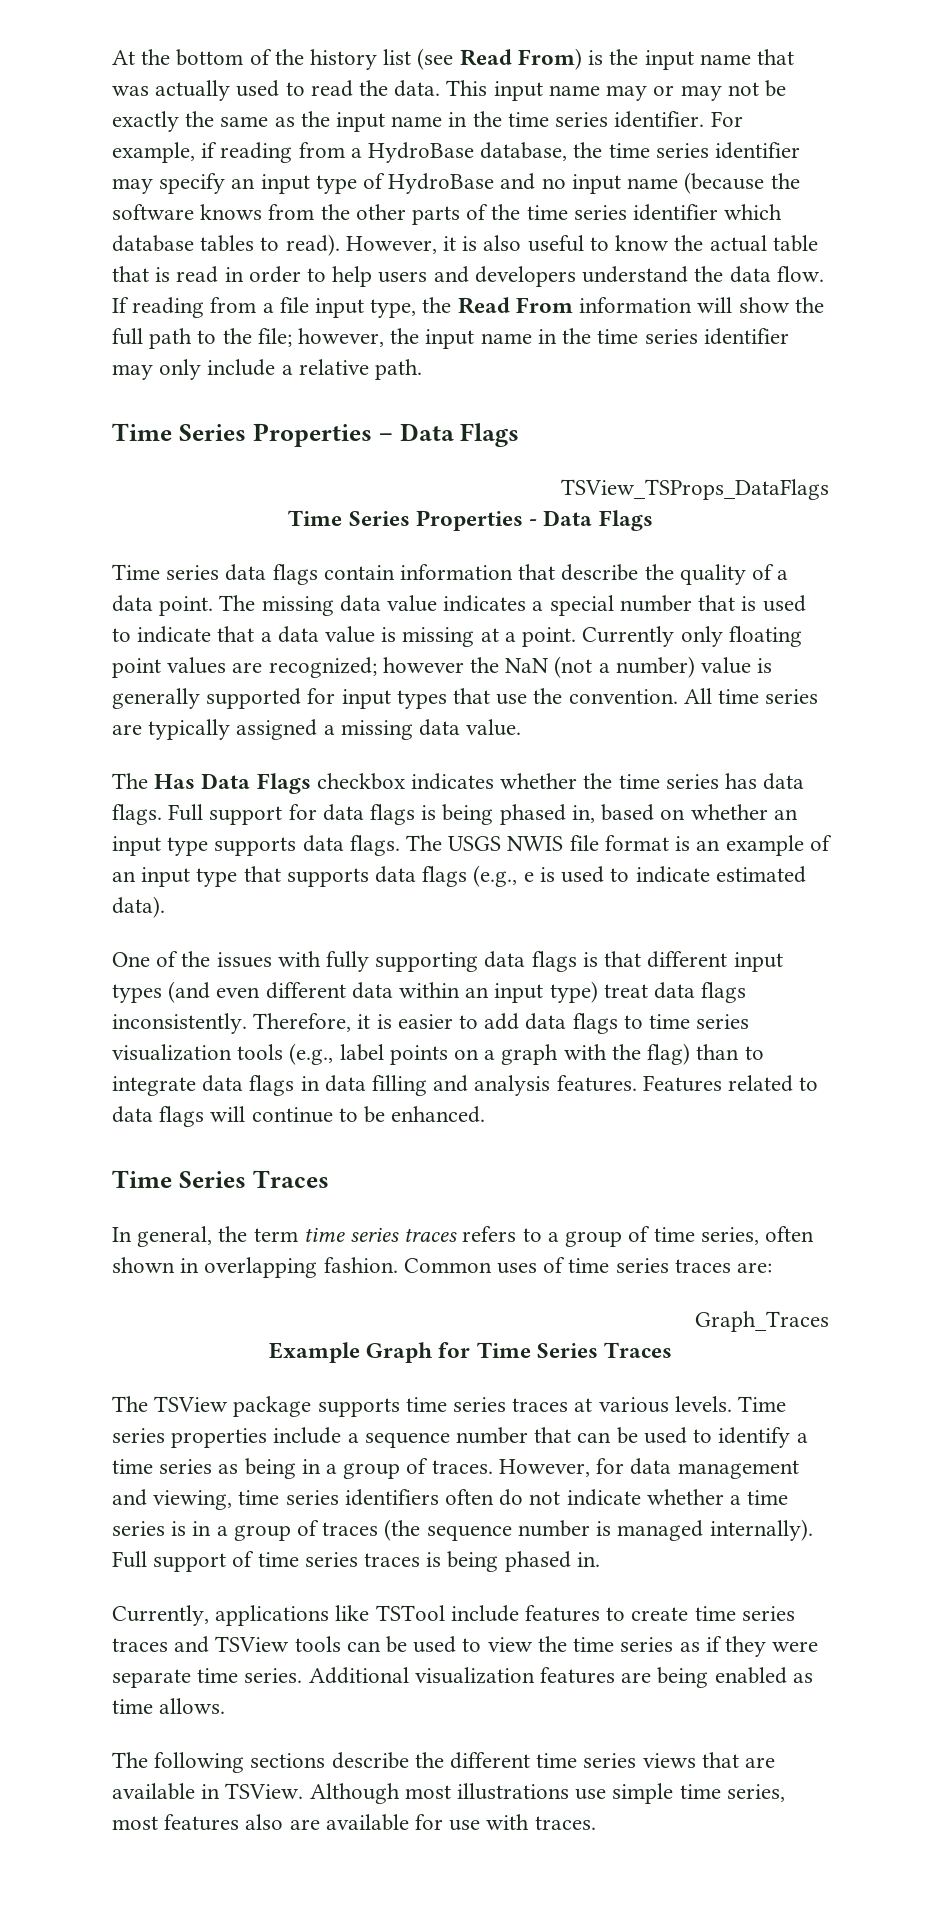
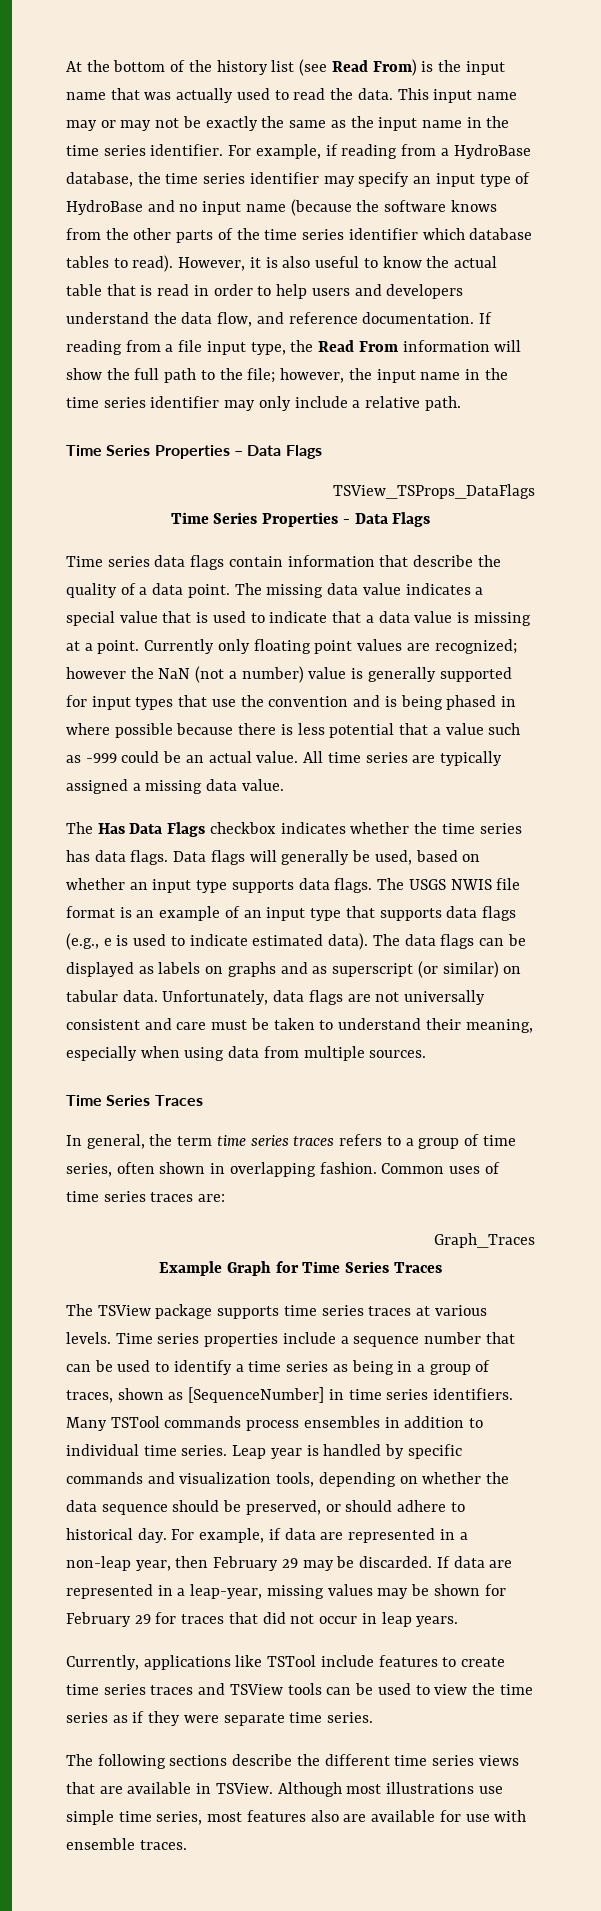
[776,266,824,282] flow. -> [217,312,475,327] flow, and reference documentation.
[619,595,692,612] number -> [119,611,158,623] value
[568,689,678,704] convention. -> [268,695,516,710] [66,723,521,738] [66,751,299,763] convention and is being phased in where possible because there is less potential that a value such as -999 could be an actual value.
[168,804,595,825] Full support for data flags is being phased in, -> [173,850,412,865] Data flags will generally be used,
[112,951,783,972] [112,981,747,1003] [112,1013,750,1034] [112,1043,764,1065] [112,1075,819,1096] [112,1106,486,1127] // One of the issues with fully supporting data flags is that different input types (and even different data within an input type) treat data flags inconsistently. Therefore, it is easier to add data flags to time series visualization tools (e.g., label points on a graph with the flag) than to integrate data flags in data filling and analysis features. Features related to data flags will continue to be enhanced. -> [372,934,526,949] [66,961,522,978] [66,990,486,1005] [66,1018,533,1033] [66,1046,427,1061] The data flags can be displayed as labels on graphs and as superscript (or similar) on tabular data. Unfortunately, data flags are not universally consistent and care must be taken to understand their meaning, especially when using data from multiple sources.
[431,1458,799,1479] [112,1489,789,1510] [112,1519,813,1541] [112,1551,600,1572] traces. However, for data management and viewing, time series identifiers often do not indicate whether a time series is in a group of traces (the sequence number is managed internally). Full support of time series traces is being phased in. -> [66,1387,514,1403] [66,1416,484,1431] [66,1444,462,1459] [66,1472,510,1487] [66,1500,465,1515] [66,1528,468,1543] [66,1556,513,1571] [66,1584,506,1599] [66,1612,459,1627] traces, shown as [SequenceNumber] in time series identifiers. Many TSTool commands process ensembles in addition to individual time series. Leap year is handled by specific commands and visualization tools, depending on whether the data sequence should be preserved, or should adhere to historical day. For example, if data are represented in a non-leap year, then February 29 may be discarded. If data are represented in a leap-year, missing values may be shown for February 29 for traces that did not occur in leap years.
[308,1667,813,1688] [112,1698,226,1714] Additional visualization features are being enabled as time allows. -> (374, 1717) none
(530, 1822) none -> [66,1838,135,1850] ensemble

